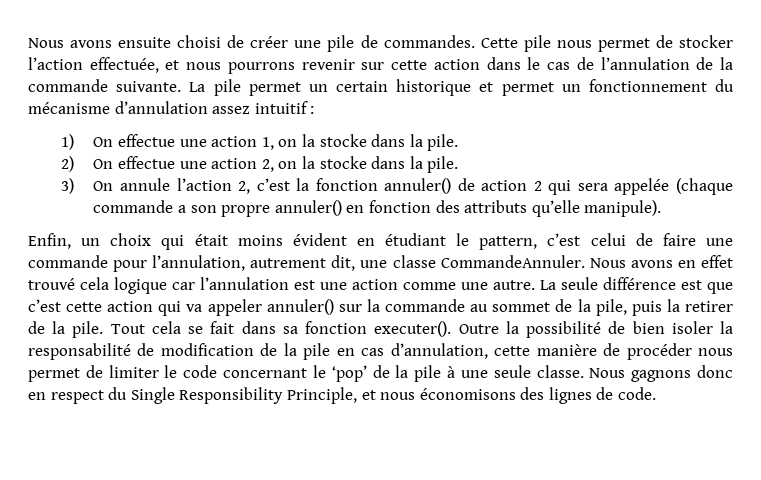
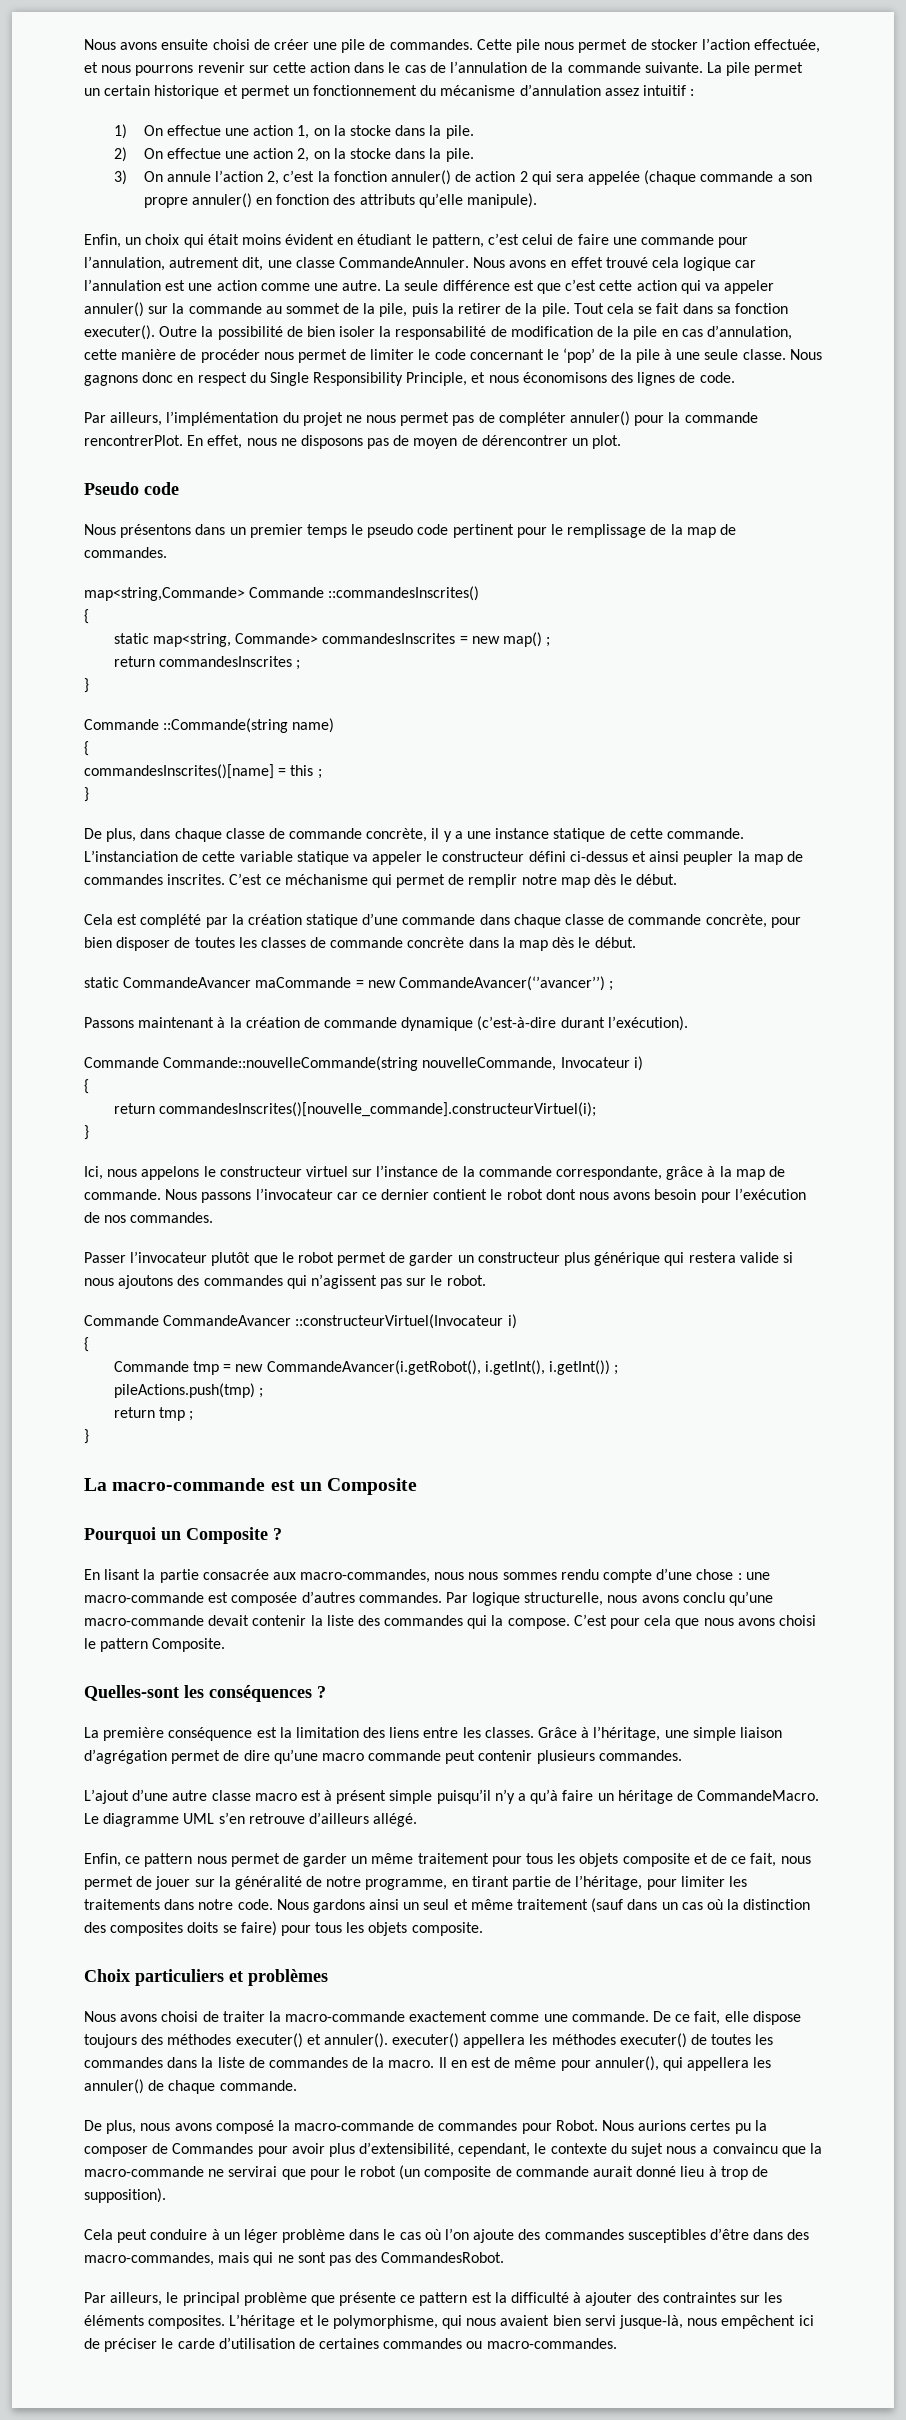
(657, 393) none -> [84,411,758,426] [84,435,622,449] [84,482,179,495] [84,524,736,538] [84,547,167,558] [84,586,480,601] [84,609,89,624] [113,632,551,647] [113,656,301,670] [84,678,89,693] [84,718,335,733] [84,741,89,756] [84,764,322,779] [84,787,89,802] [84,828,744,842] [84,850,803,865] [84,873,678,888] [84,913,801,928] [84,937,636,951] [84,976,614,991] [84,1016,688,1031] [84,1056,643,1071] [84,1079,89,1094] [113,1102,597,1117] [84,1125,89,1140] [84,1165,785,1180] [84,1188,806,1203] [84,1212,214,1223] [84,1251,793,1266] [84,1274,486,1289] [84,1314,517,1329] [84,1337,89,1352] [113,1360,619,1375] [113,1383,264,1398] [113,1407,194,1421] [84,1429,89,1444] [84,1478,418,1495] [84,1527,282,1544] [84,1568,770,1583] [84,1591,774,1606] [84,1614,816,1629] [84,1638,226,1652] [84,1685,326,1702] [84,1726,782,1741] [84,1749,682,1764] [84,1789,820,1804] [84,1812,418,1827] [84,1853,811,1867] [84,1875,747,1890] [84,1898,811,1913] [84,1921,483,1936] [84,1969,328,1986] [84,2011,801,2025] [84,2033,774,2048] [84,2056,772,2071] [84,2079,297,2094] [84,2120,767,2134] [84,2142,822,2157] [84,2165,768,2180] [84,2188,166,2203] [84,2228,810,2243] [84,2252,505,2266] [84,2292,783,2306] [84,2314,814,2329] [84,2337,617,2352] // Par ailleurs, l’implémentation du projet ne nous permet pas de compléter annuler() pour la commande rencontrerPlot. En effet, nous ne disposons pas de moyen de dérencontrer un plot. // Pseudo code // Nous présentons dans un premier temps le pseudo code pertinent pour le remplissage de la map de commandes. // map<string,Commande> Commande ::commandesInscrites() // { // static map<string, Commande> commandesInscrites = new map() ; // return commandesInscrites ; // } // Commande ::Commande(string name) // { // commandesInscrites()[name] = this ; // } // De plus, dans chaque classe de commande concrète, il y a une instance statique de cette commande. L’instanciation de cette variable statique va appeler le constructeur défini ci-dessus et ainsi peupler la map de commandes inscrites. C’est ce méchanisme qui permet de remplir notre map dès le début. // Cela est complété par la création statique d’une commande dans chaque classe de commande concrète, pour bien disposer de toutes les classes de commande concrète dans la map dès le début. // static CommandeAvancer maCommande = new CommandeAvancer(‘’avancer’’) ; // Passons maintenant à la création de commande dynamique (c’est-à-dire durant l’exécution). // Commande Commande::nouvelleCommande(string nouvelleCommande, Invocateur i) // { // return commandesInscrites()[nouvelle_commande].constructeurVirtuel(i); // } // Ici, nous appelons le constructeur virtuel sur l’instance de la commande correspondante, grâce à la map de commande. Nous passons l’invocateur car ce dernier contient le robot dont nous avons besoin pour l’exécution de nos commandes. // Passer l’invocateur plutôt que le robot permet de garder un constructeur plus générique qui restera valide si nous ajoutons des commandes qui n’agissent pas sur le robot. // Commande CommandeAvancer ::constructeurVirtuel(Invocateur i) // { // Commande tmp = new CommandeAvancer(i.getRobot(), i.getInt(), i.getInt()) ; // pileActions.push(tmp) ; // return tmp ; // } // La macro-commande est un Composite // Pourquoi un Composite ? // En lisant la partie consacrée aux macro-commandes, nous nous sommes rendu compte d’une chose : une macro-commande est composée d’autres commandes. Par logique structurelle, nous avons conclu qu’une macro-commande devait contenir la liste des commandes qui la compose. C’est pour cela que nous avons choisi le pattern Composite. // Quelles-sont les conséquences ? // La première conséquence est la limitation des liens entre les classes. Grâce à l’héritage, une simple liaison d’agrégation permet de dire qu’une macro commande peut contenir plusieurs commandes. // L’ajout d’une autre classe macro est à présent simple puisqu’il n’y a qu’à faire un héritage de CommandeMacro. Le diagramme UML s’en retrouve d’ailleurs allégé. // Enfin, ce pattern nous permet de garder un même traitement pour tous les objets composite et de ce fait, nous permet de jouer sur la généralité de notre programme, en tirant partie de l’héritage, pour limiter les traitements dans notre code. Nous gardons ainsi un seul et même traitement (sauf dans un cas où la distinction des composites doits se faire) pour tous les objets composite. // Choix particuliers et problèmes // Nous avons choisi de traiter la macro-commande exactement comme une commande. De ce fait, elle dispose toujours des méthodes executer() et annuler(). executer() appellera les méthodes executer() de toutes les commandes dans la liste de commandes de la macro. Il en est de même pour annuler(), qui appellera les annuler() de chaque commande. // De plus, nous avons composé la macro-commande de commandes pour Robot. Nous aurions certes pu la composer de Commandes pour avoir plus d’extensibilité, cependant, le contexte du sujet nous a convaincu que la macro-commande ne servirai que pour le robot (un composite de commande aurait donné lieu à trop de supposition). // Cela peut conduire à un léger problème dans le cas où l’on ajoute des commandes susceptibles d’être dans des macro-commandes, mais qui ne sont pas des CommandesRobot. // Par ailleurs, le principal problème que présente ce pattern est la difficulté à ajouter des contraintes sur les éléments composites. L’héritage et le polymorphisme, qui nous avaient bien servi jusque-là, nous empêchent ici de préciser le carde d’utilisation de certaines commandes ou macro-commandes.

